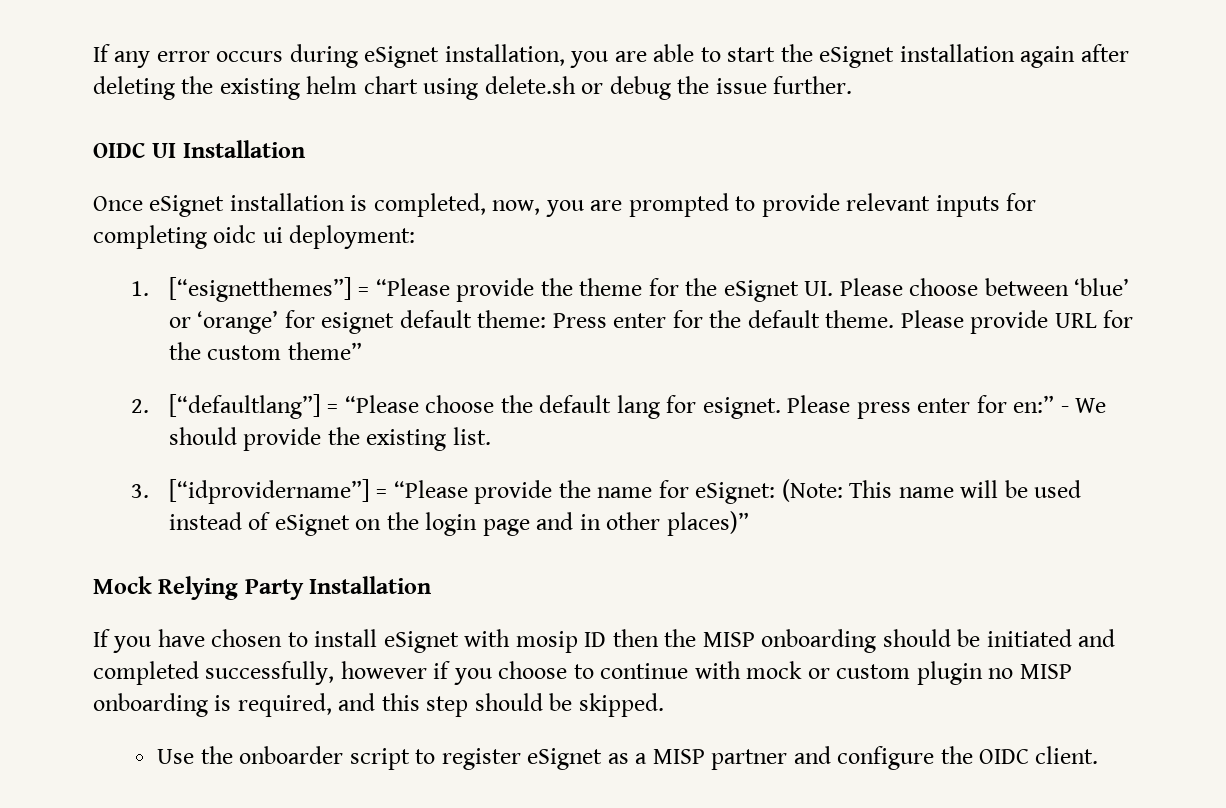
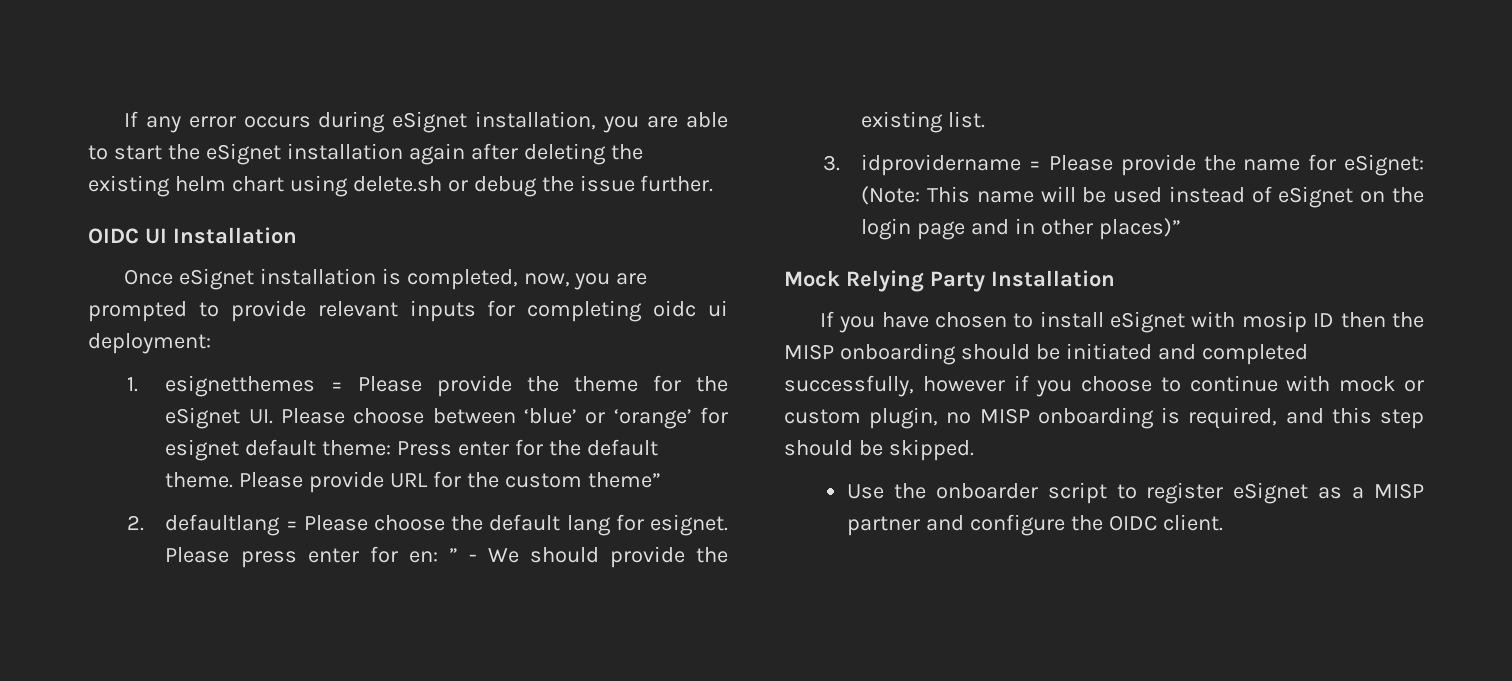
[168,277,450,302] [“esignetthemes”] = “Please -> [165,375,422,397] esignetthemes = Please
[168,394,419,419] [“defaultlang”] = “Please -> [165,514,368,536] defaultlang = Please
[1013,395,1055,413] en:” -> [408,548,458,563] en: ”
[168,479,468,504] [“idprovidername”] = “Please -> [861,154,1114,176] idprovidername = Please
[916,661,983,685] plugin -> [869,407,939,429] plugin,

